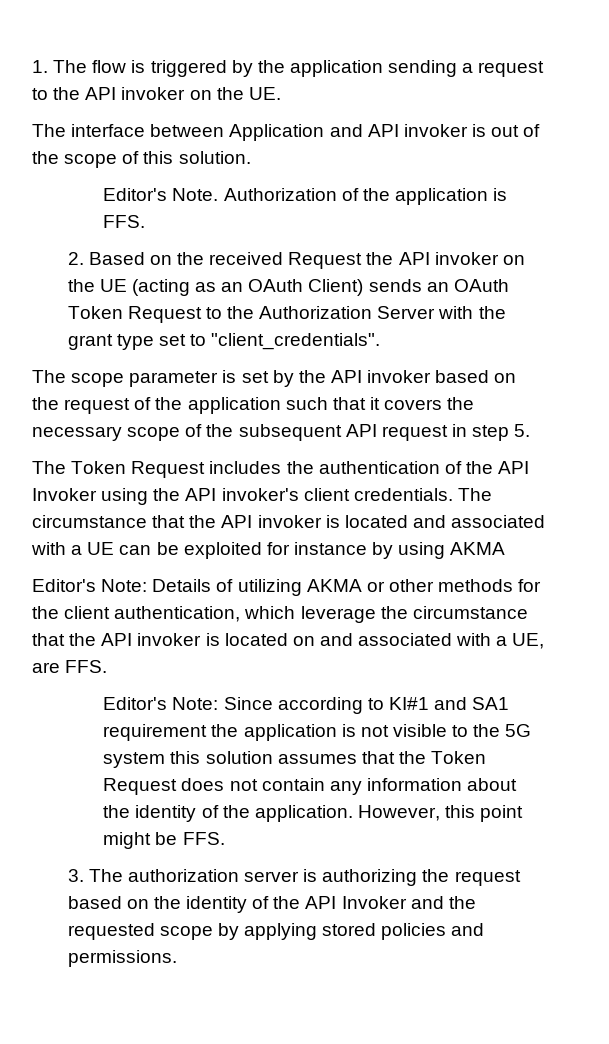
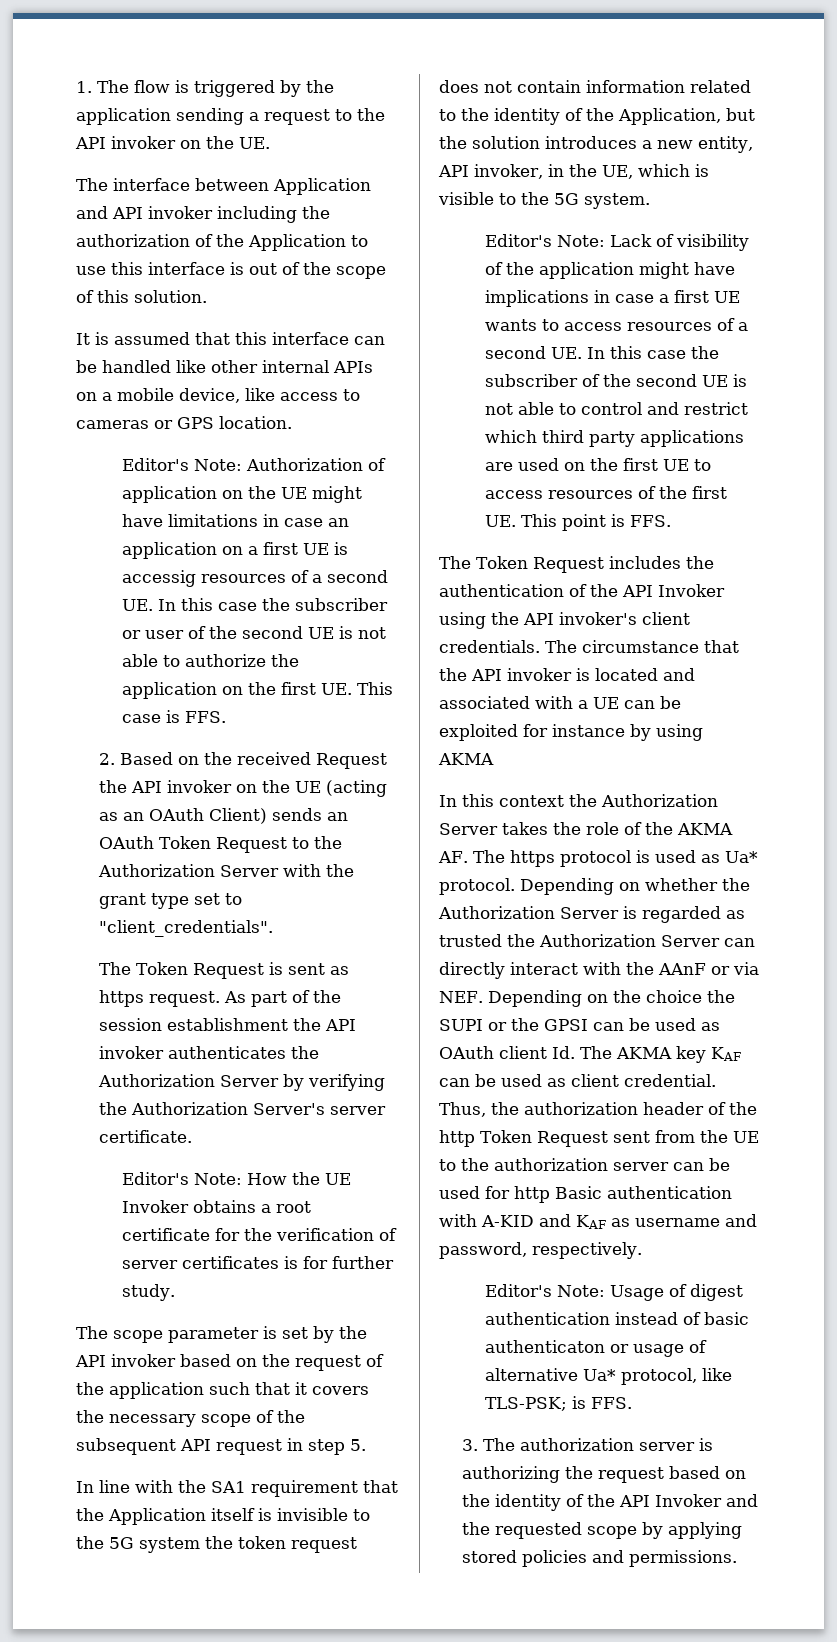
(468, 130) none -> [217,206,330,223] [76,234,368,251] [76,262,225,275] including the authorization of the Application to use this interface
[103,188,219,201] // Editor's Note. -> [76,332,385,345] [76,360,373,373] [76,388,360,403] [76,416,292,429] [122,458,243,471] // It is assumed that this interface can be handled like other internal APIs on a mobile device, like access to cameras or GPS location. // Editor's Note:
[362,188,489,205] the application -> [122,486,363,503] [122,514,350,527] [122,542,349,559] [122,570,389,587] [122,598,389,611] [122,626,387,639] [122,654,300,667] [122,682,394,699] [122,714,162,723] application on the UE might have limitations in case an application on a first UE is accessig resources of a second UE. In this case the subscriber or user of the second UE is not able to authorize the application on the first UE. This case
(381, 341) none -> [99,962,350,979] [99,990,342,1007] [99,1018,357,1031] [99,1046,320,1059] [98,1074,386,1091] [99,1102,387,1115] [99,1130,193,1143] [122,1172,352,1185] [122,1200,312,1213] [122,1228,398,1241] [122,1256,395,1269] [122,1284,176,1301] // The Token Request is sent as https request. As part of the session establishment the API invoker authenticates the Authorization Server by verifying the Authorization Server's server certificate. // Editor's Note: How the UE Invoker obtains a root certificate for the verification of server certificates is for further study.
(531, 430) none -> [76,1480,398,1497] [76,1508,370,1525] [76,1536,357,1553] [439,80,751,93] [439,108,755,125] [439,136,753,153] [438,164,709,179] [438,192,650,209] [485,234,750,251] [485,262,736,279] [485,290,741,307] [485,318,749,331] [485,346,720,359] [485,374,748,387] [485,402,749,415] [485,430,745,447] [485,458,712,471] [485,486,728,499] [485,514,672,531] // In line with the SA1 requirement that the Application itself is invisible to the 5G system the token request does not contain information related to the identity of the Application, but the solution introduces a new entity, API invoker, in the UE, which is visible to the 5G system. // Editor's Note: Lack of visibility of the application might have implications in case a first UE wants to access resources of a second UE. In this case the subscriber of the second UE is not able to control and restrict which third party applications are used on the first UE to access resources of the first UE. This point is FFS.
[32,579,542,596] [32,606,528,623] [32,633,545,649] [32,660,108,673] [103,697,510,714] [103,724,532,741] [103,751,487,768] [103,778,518,795] [103,805,524,822] [103,832,178,849] Editor's Note: Details of utilizing AKMA or other methods for the client authentication, which leverage the circumstance that the API invoker is located on and associated with a UE, are FFS. // Editor's Note: Since according to KI#1 and SA1 requirement the application is not visible to the 5G system this solution assumes that the Token Request does not contain any information about the identity of the application. However, this point might be -> [439,794,718,807] [439,822,733,835] [438,850,758,867] [439,878,750,895] [438,906,745,923] [439,934,755,947] [439,962,759,979] [439,990,735,1007] [439,1018,720,1031] [439,1046,741,1063] [439,1074,716,1087] [439,1102,757,1117] [439,1130,759,1147] [439,1158,730,1171] [439,1186,732,1203] [439,1214,757,1229] [439,1242,642,1259] [485,1284,744,1301] [485,1312,750,1325] [485,1340,708,1357] [485,1368,733,1385] [485,1396,587,1411] In this context the Authorization Server takes the role of the AKMA AF. The https protocol is used as Ua* protocol. Depending on whether the Authorization Server is regarded as trusted the Authorization Server can directly interact with the AAnF or via NEF. Depending on the choice the SUPI or the GPSI can be used as OAuth client Id. The AKMA key KAF can be used as client credential. Thus, the authorization header of the http Token Request sent from the UE to the authorization server can be used for http Basic authentication with A-KID and KAF as username and password, respectively. // Editor's Note: Usage of digest authentication instead of basic authenticaton or usage of alternative Ua* protocol, like TLS-PSK; is

